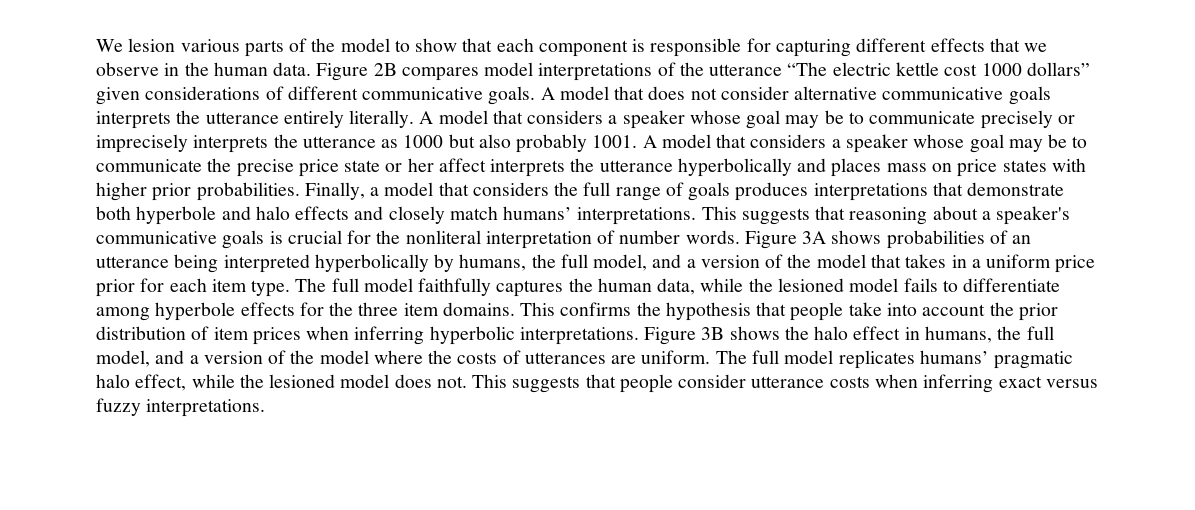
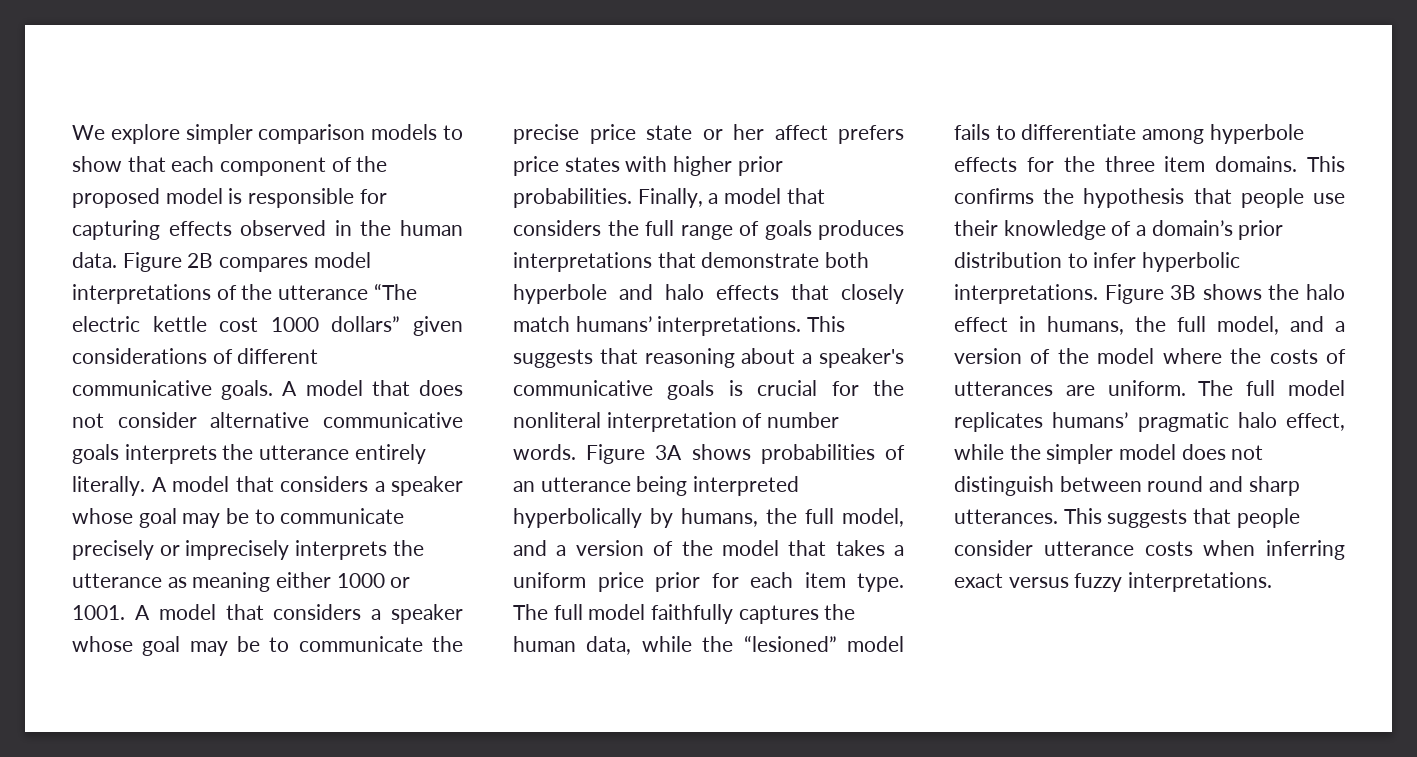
[128,38,390,57] lesion various parts of the model -> [110,124,438,144] explore simpler comparison models
[632,38,1048,57] [96,62,159,76] is responsible for capturing different effects that we observe -> [331,156,388,172] [72,188,387,208] [72,220,327,240] of the proposed model is responsible for capturing effects observed
[403,134,588,153] 1000 but also probably -> [192,572,411,592] meaning either 1000 or
[490,158,952,177] interprets the utterance hyperbolically and places mass on -> [838,125,904,144] prefers
[354,206,384,220] and -> [791,284,829,300] that
[951,255,967,268] in -> (885, 548) none
[777,278,844,292] lesioned -> [743,635,837,652] “lesioned”
[848,302,1058,321] [96,326,425,345] take into account the prior distribution of item prices when inferring -> [1313,193,1345,204] [954,220,1284,240] [954,252,1137,268] use their knowledge of a domain’s prior distribution to infer
[269,374,336,388] lesioned -> [1046,444,1114,464] simpler
[436,376,467,388] not. -> [1231,445,1264,460] [954,476,1300,496] [954,509,1058,524] not distinguish between round and sharp utterances.

